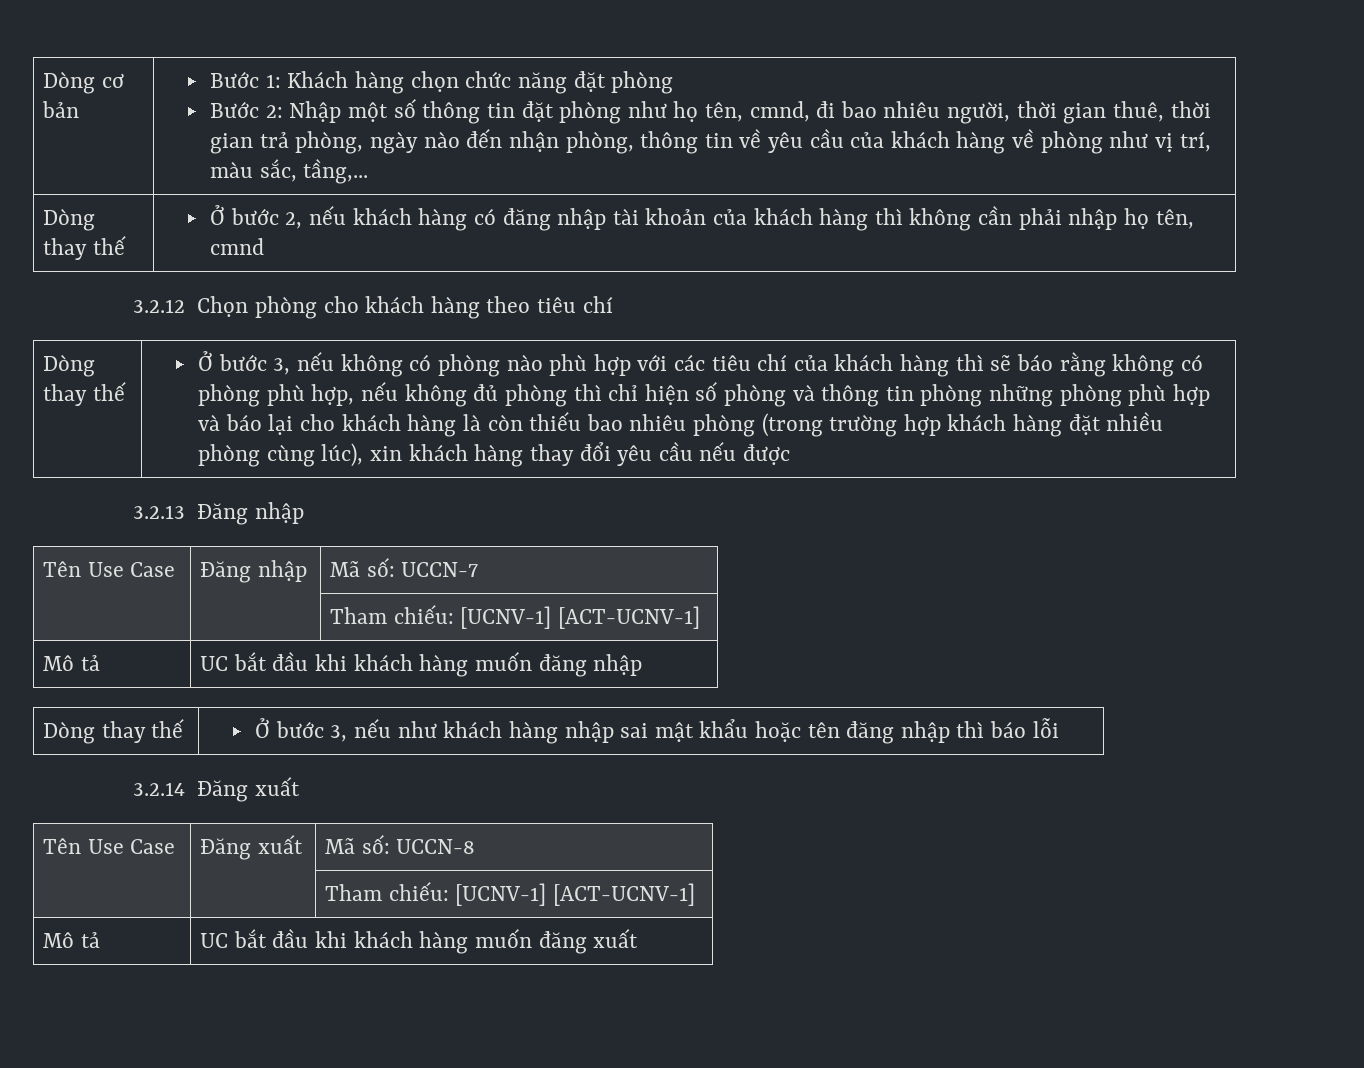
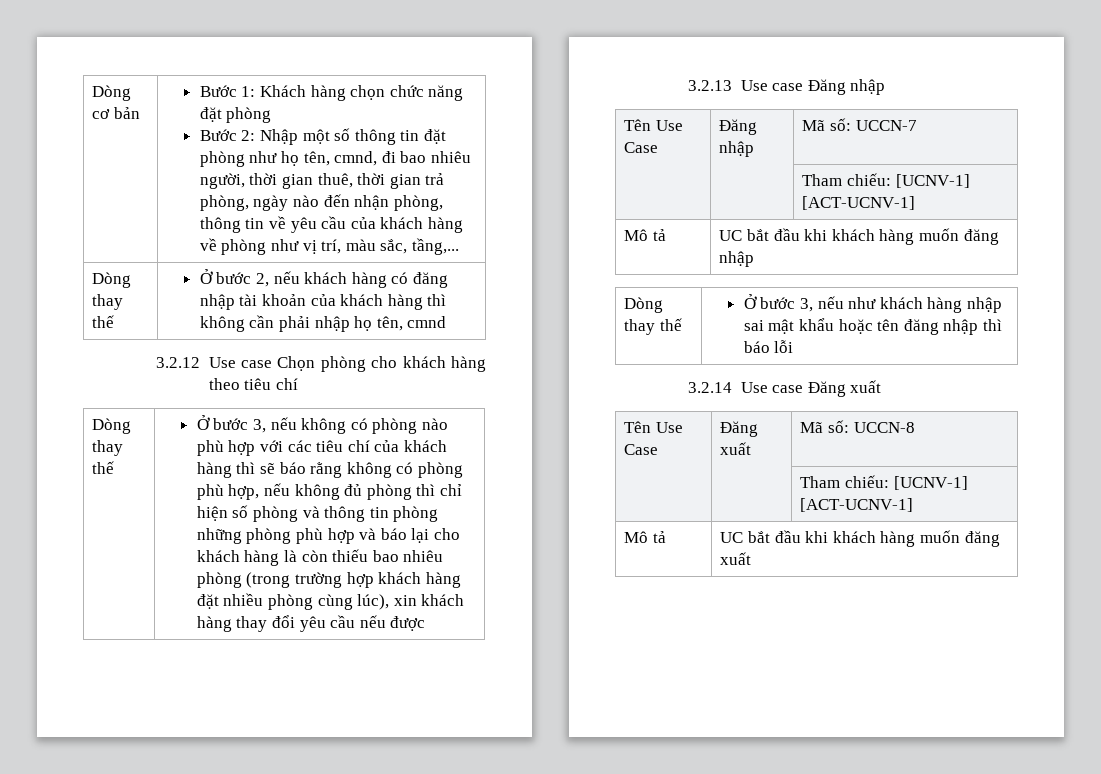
(186, 306) none -> [208,357,272,368] Use case
(186, 512) none -> [740,80,804,91] Use case
(186, 789) none -> [740,382,804,393] Use case

